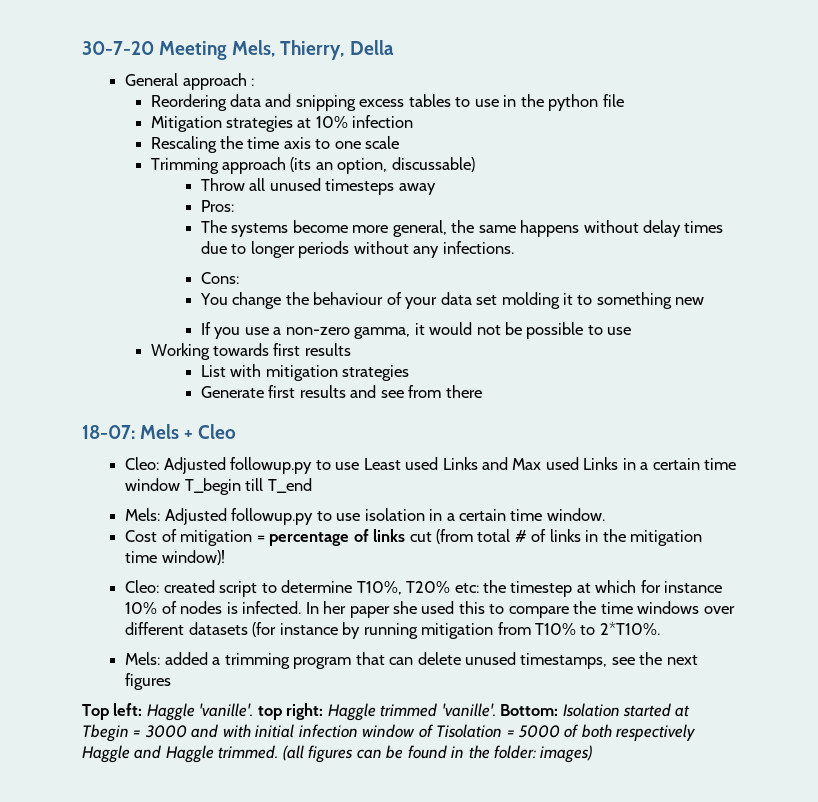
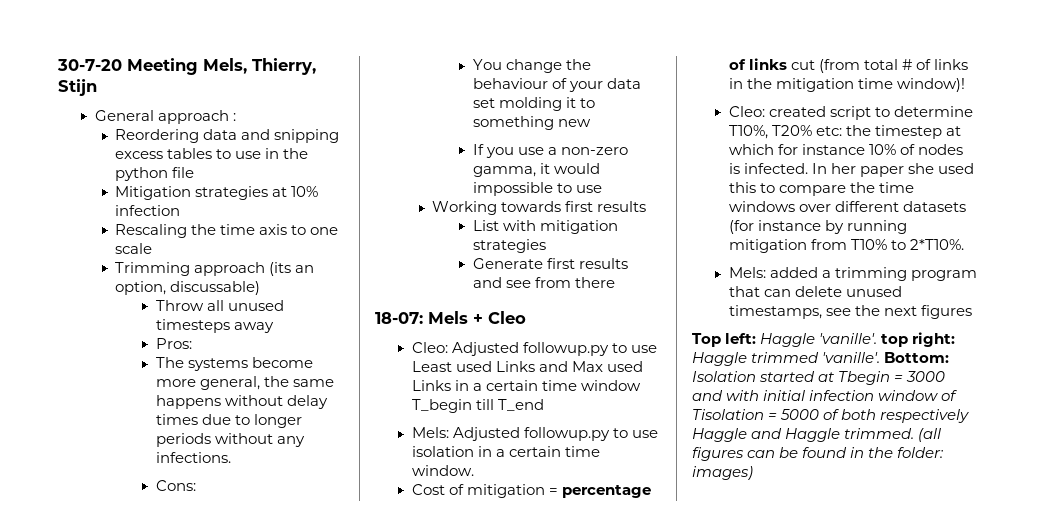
[349,40,394,55] Della -> [58,79,97,96] Stijn
[476,322,584,339] not be possible -> [472,182,553,196] impossible

